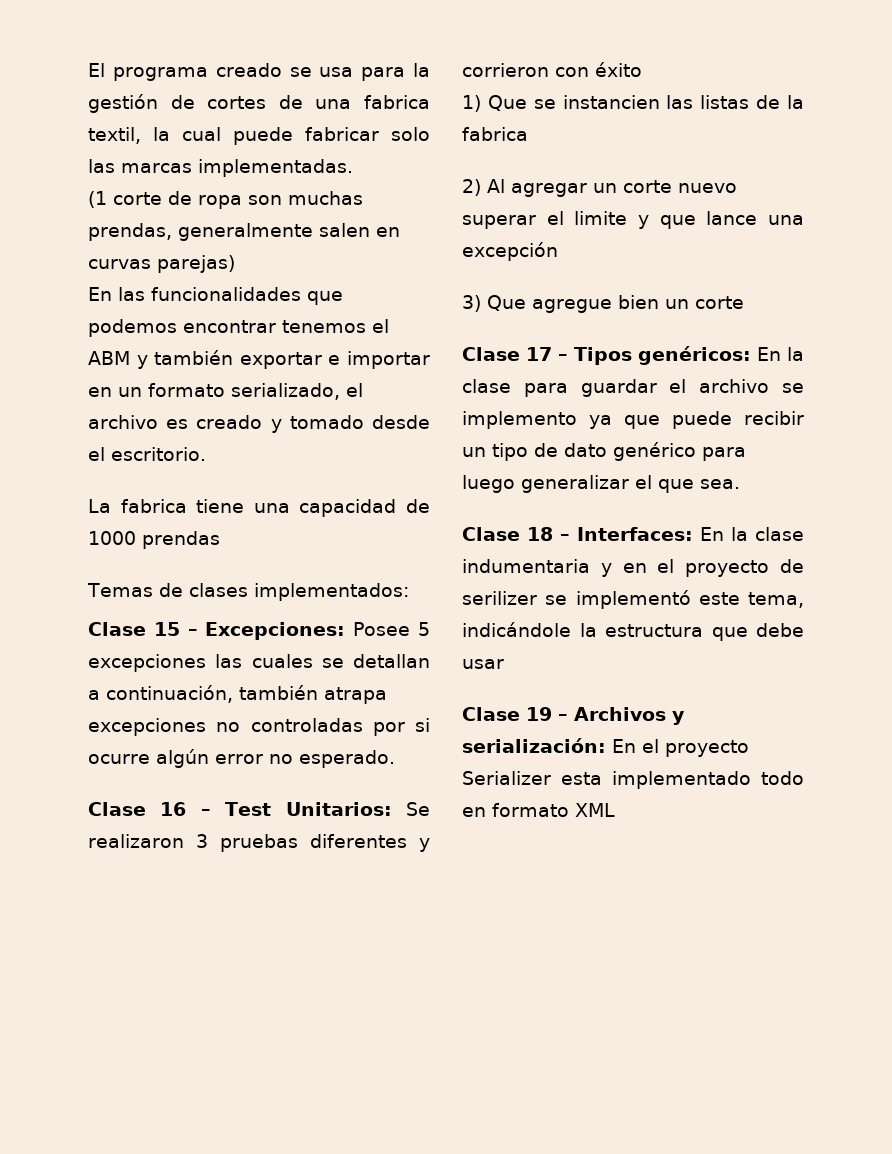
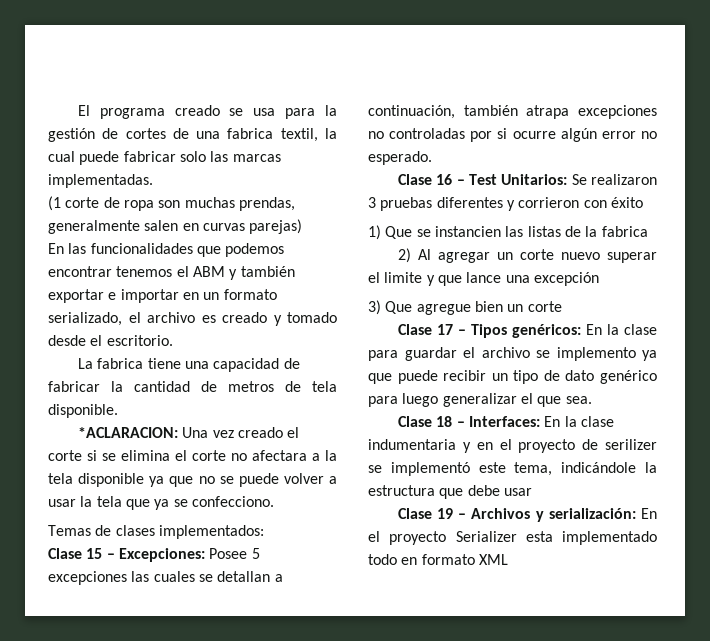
[88,531,220,549] 1000 prendas -> [48,381,337,392] [48,404,118,418] [77,427,300,438] [48,450,337,461] [48,473,337,487] [48,496,274,510] fabricar la cantidad de metros de tela disponible. // *ACLARACION: Una vez creado el corte si se elimina el corte no afectara a la tela disponible ya que no se puede volver a usar la tela que ya se confecciono.

